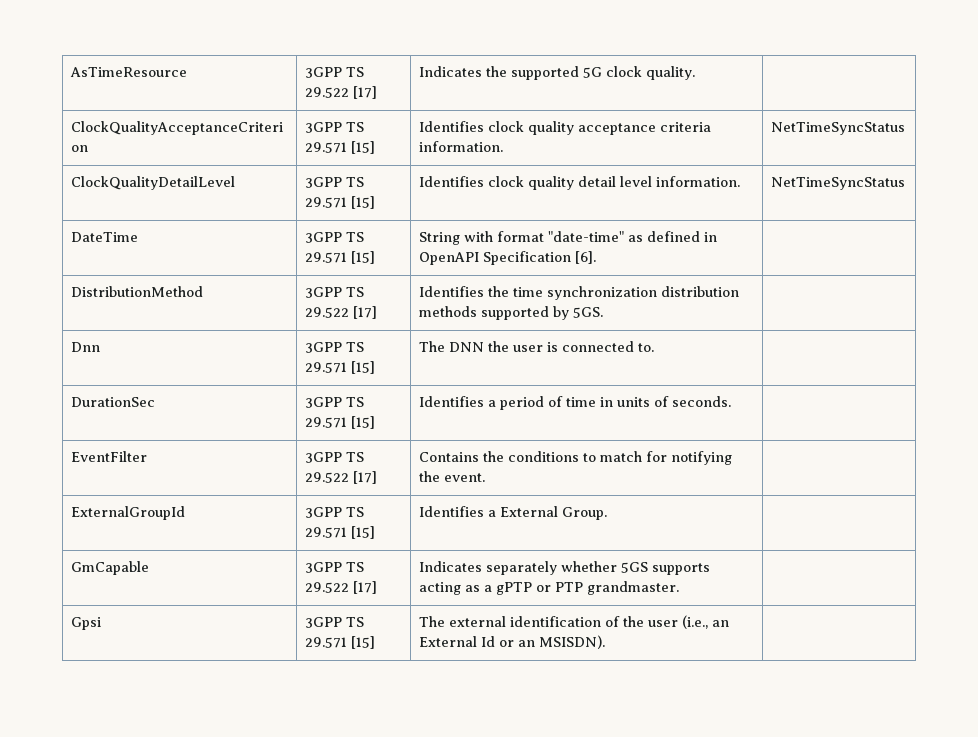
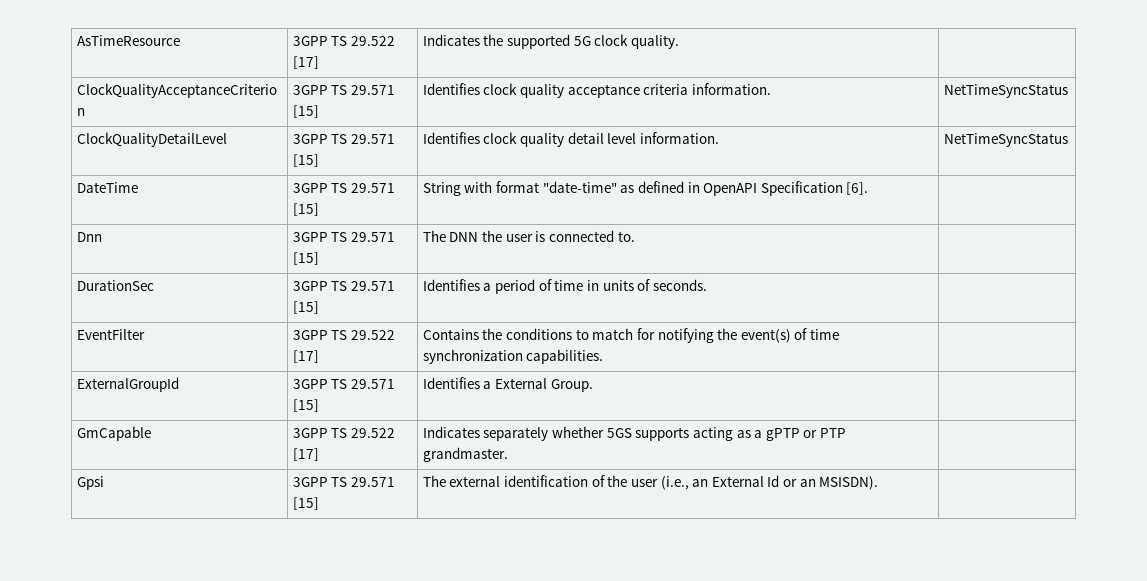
[70,286,203,297] [304,287,364,298] [304,306,377,319] [418,286,739,300] [418,306,603,320] // DistributionMethod | 3GPP TS 29.522 [17] | Identifies the time synchronization distribution methods supported by 5GS. | -> (869, 188) none
[443,473,485,482] event. -> [740,328,840,343] [422,349,604,364] event(s) of time synchronization capabilities.

